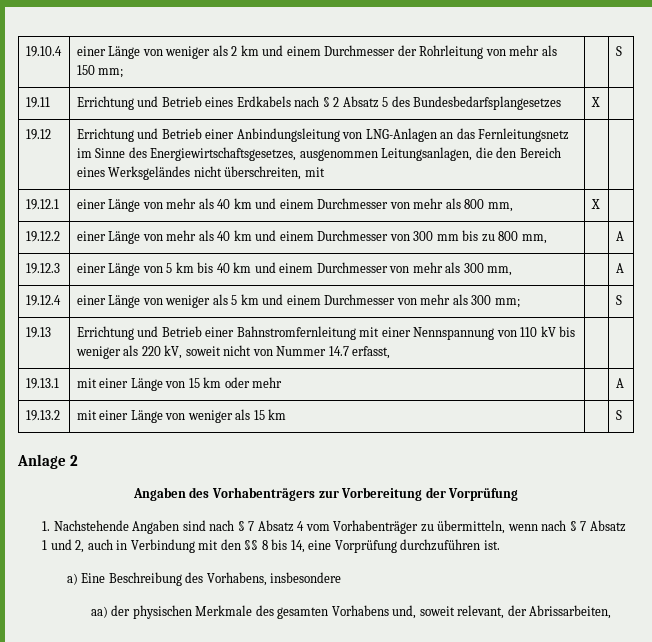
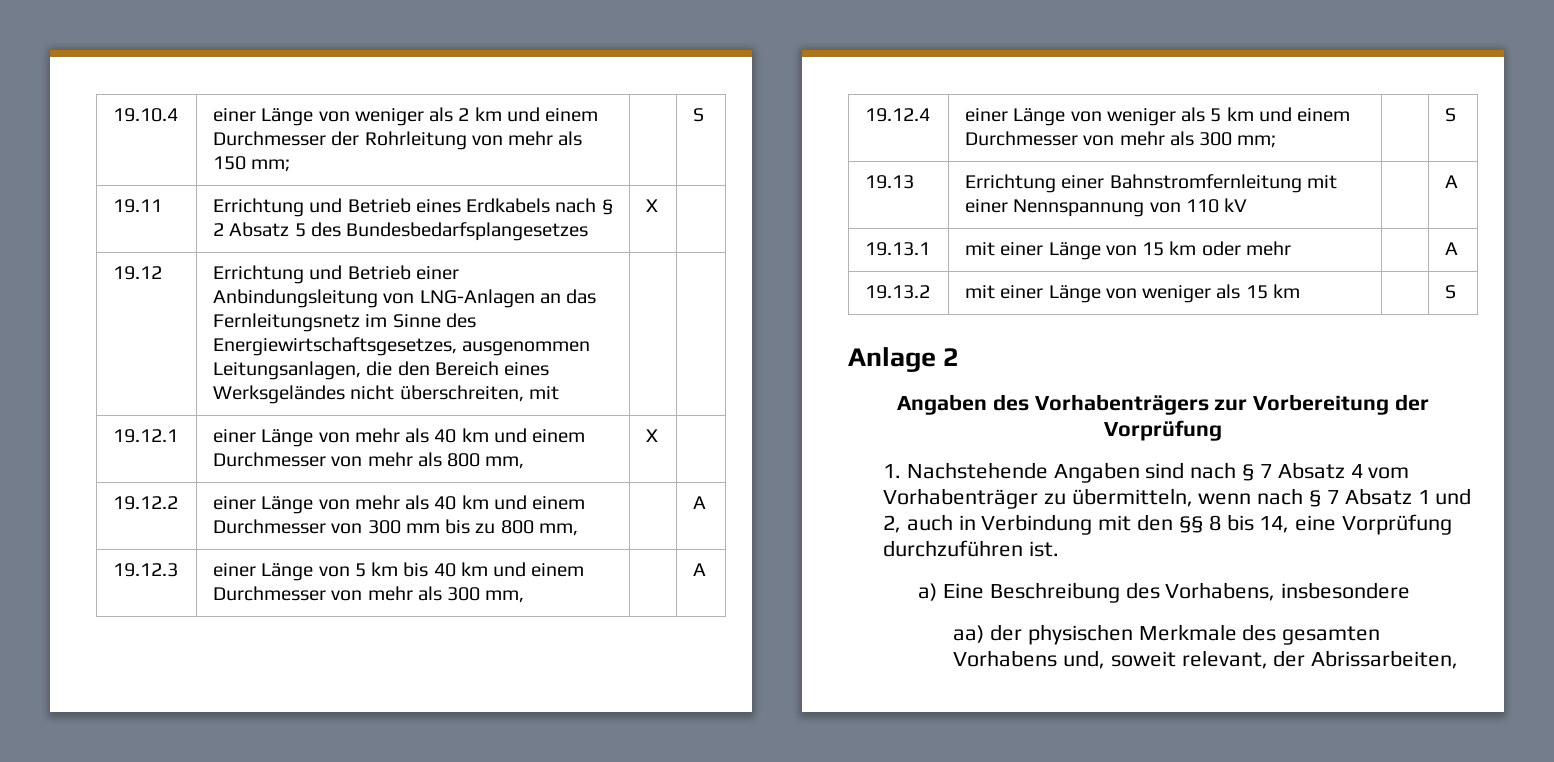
[137,326,202,337] und Betrieb -> (1057, 183) none
[559,326,576,337] [75,345,391,359] bis weniger als 220 kV, soweit nicht von Nummer 14.7 erfasst, | | -> [1445,175,1459,188] | | A

